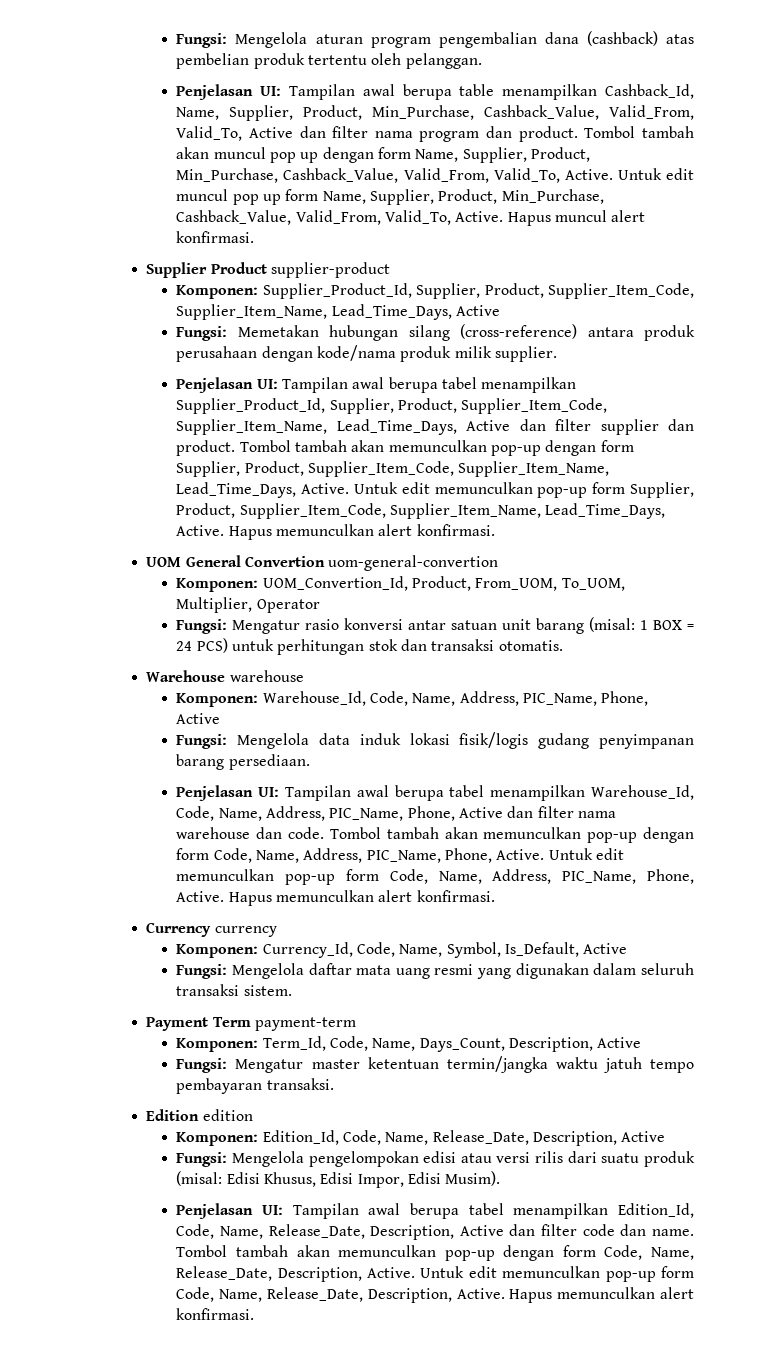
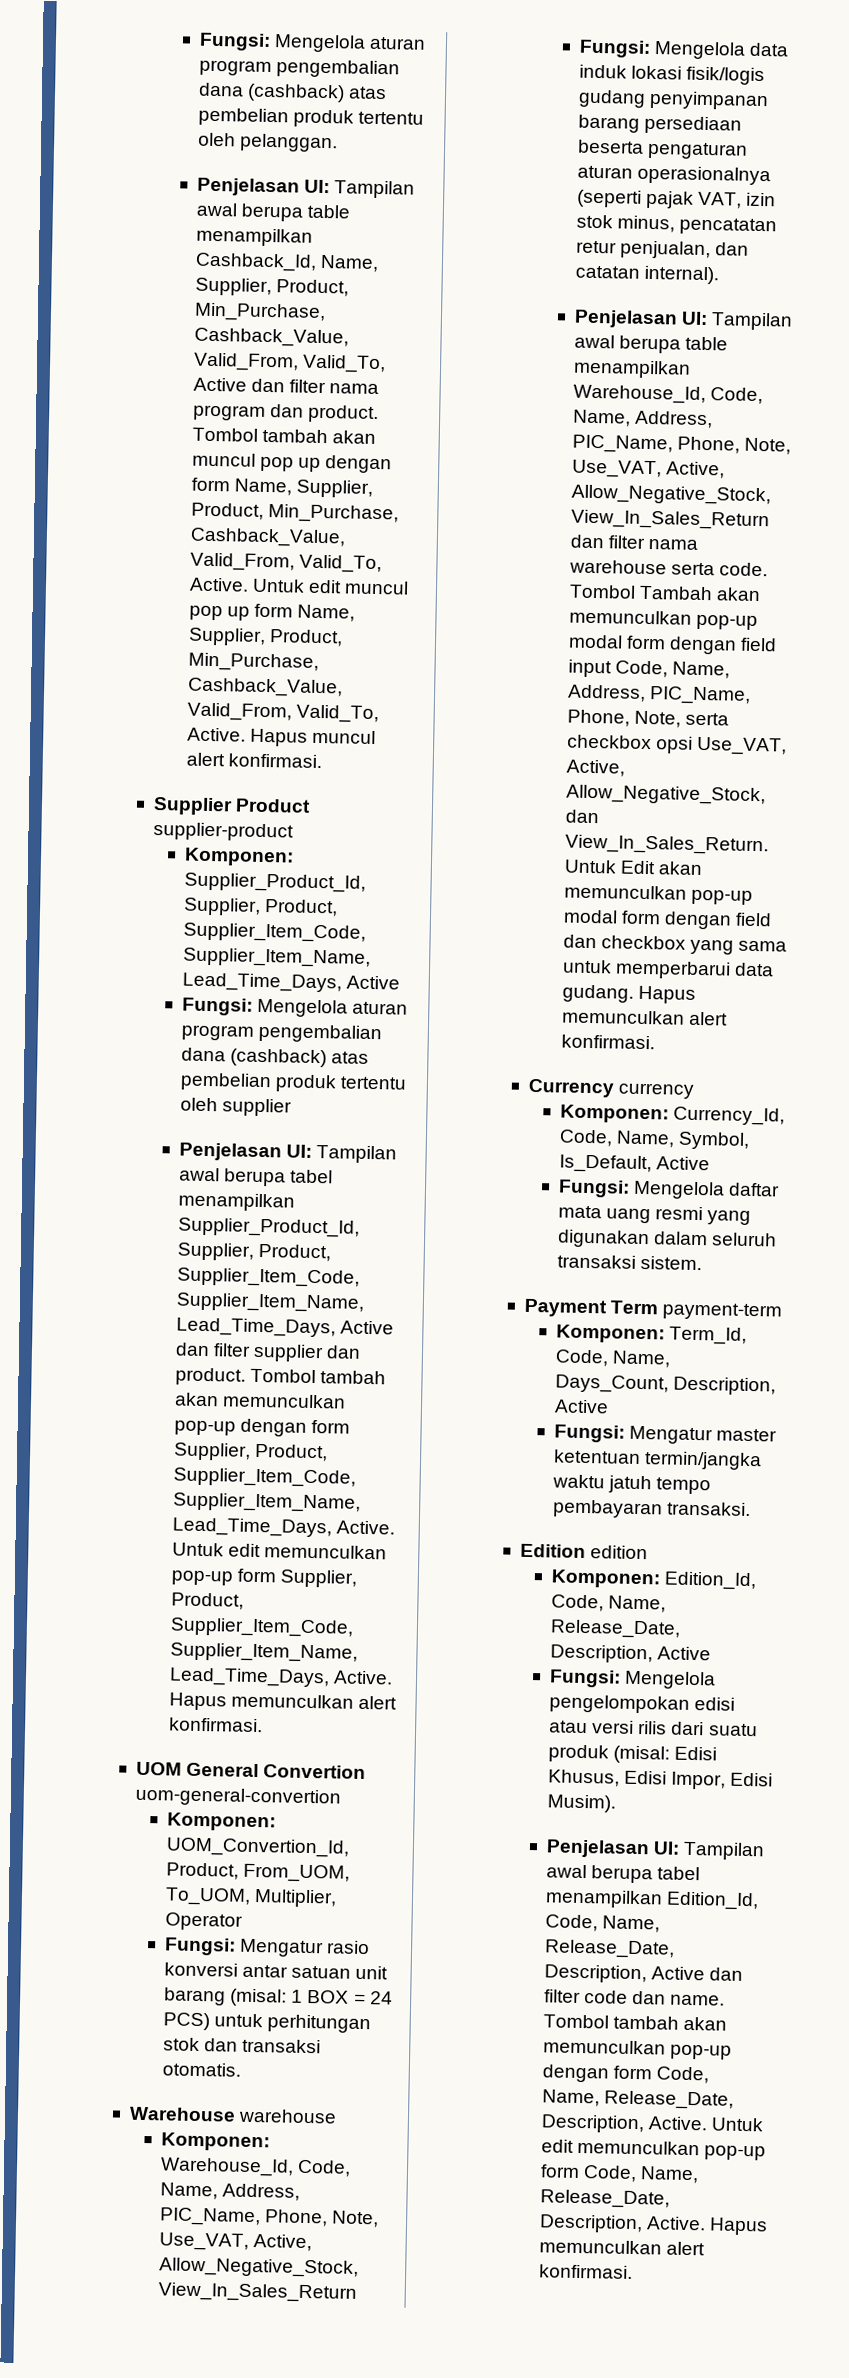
[237,324,696,341] [176,345,557,362] Memetakan hubungan silang (cross-reference) antara produk perusahaan dengan kode/nama produk milik supplier. -> [257,998,409,1018] [181,1023,383,1044] [181,1047,370,1068] [180,1072,408,1093] [180,1097,293,1117] Mengelola aturan program pengembalian dana (cashback) atas pembelian produk tertentu oleh supplier
[176,713,221,724] Active -> [331,2210,380,2228] [159,2232,313,2252] [159,2257,360,2278] [158,2282,358,2303] Note, Use_VAT, Active, Allow_Negative_Stock, View_In_Sales_Return
[228,754,310,770] [176,785,485,801] persediaan. // Penjelasan UI: Tampilan awal berupa tabel -> [644,115,743,135] [578,139,749,160] [577,165,772,186] [577,189,777,209] [576,214,778,236] [576,240,750,260] [575,265,720,285] [574,309,794,331] [574,334,729,354] persediaan beserta pengaturan aturan operasionalnya (seperti pajak VAT, izin stok minus, pencatatan retur penjualan, dan catatan internal). // Penjelasan UI: Tampilan awal berupa table
[458,807,503,818] Active -> [744,437,792,455] [572,459,726,479] [571,484,772,506] [571,509,771,531] Note, Use_VAT, Active, Allow_Negative_Stock, View_In_Sales_Return
[256,827,283,839] dan -> [671,562,716,576] serta
[386,827,694,843] [176,848,624,863] [176,869,695,885] [176,891,225,902] tambah akan memunculkan pop-up dengan form Code, Name, Address, PIC_Name, Phone, Active. Untuk edit memunculkan pop-up form Code, Name, Address, PIC_Name, Phone, Active. -> [639,585,762,602] [569,609,759,631] [568,634,778,655] [568,659,731,679] [567,684,752,705] [567,709,730,728] [567,734,788,756] [566,759,626,777] [566,784,767,806] [565,809,600,824] [565,834,770,856] [564,859,704,876] [564,884,754,905] [563,909,773,930] [563,934,788,955] [562,959,775,980] [562,984,635,1003] Tambah akan memunculkan pop-up modal form dengan field input Code, Name, Address, PIC_Name, Phone, Note, serta checkbox opsi Use_VAT, Active, Allow_Negative_Stock, dan View_In_Sales_Return. Untuk Edit akan memunculkan pop-up modal form dengan field dan checkbox yang sama untuk memperbarui data gudang.

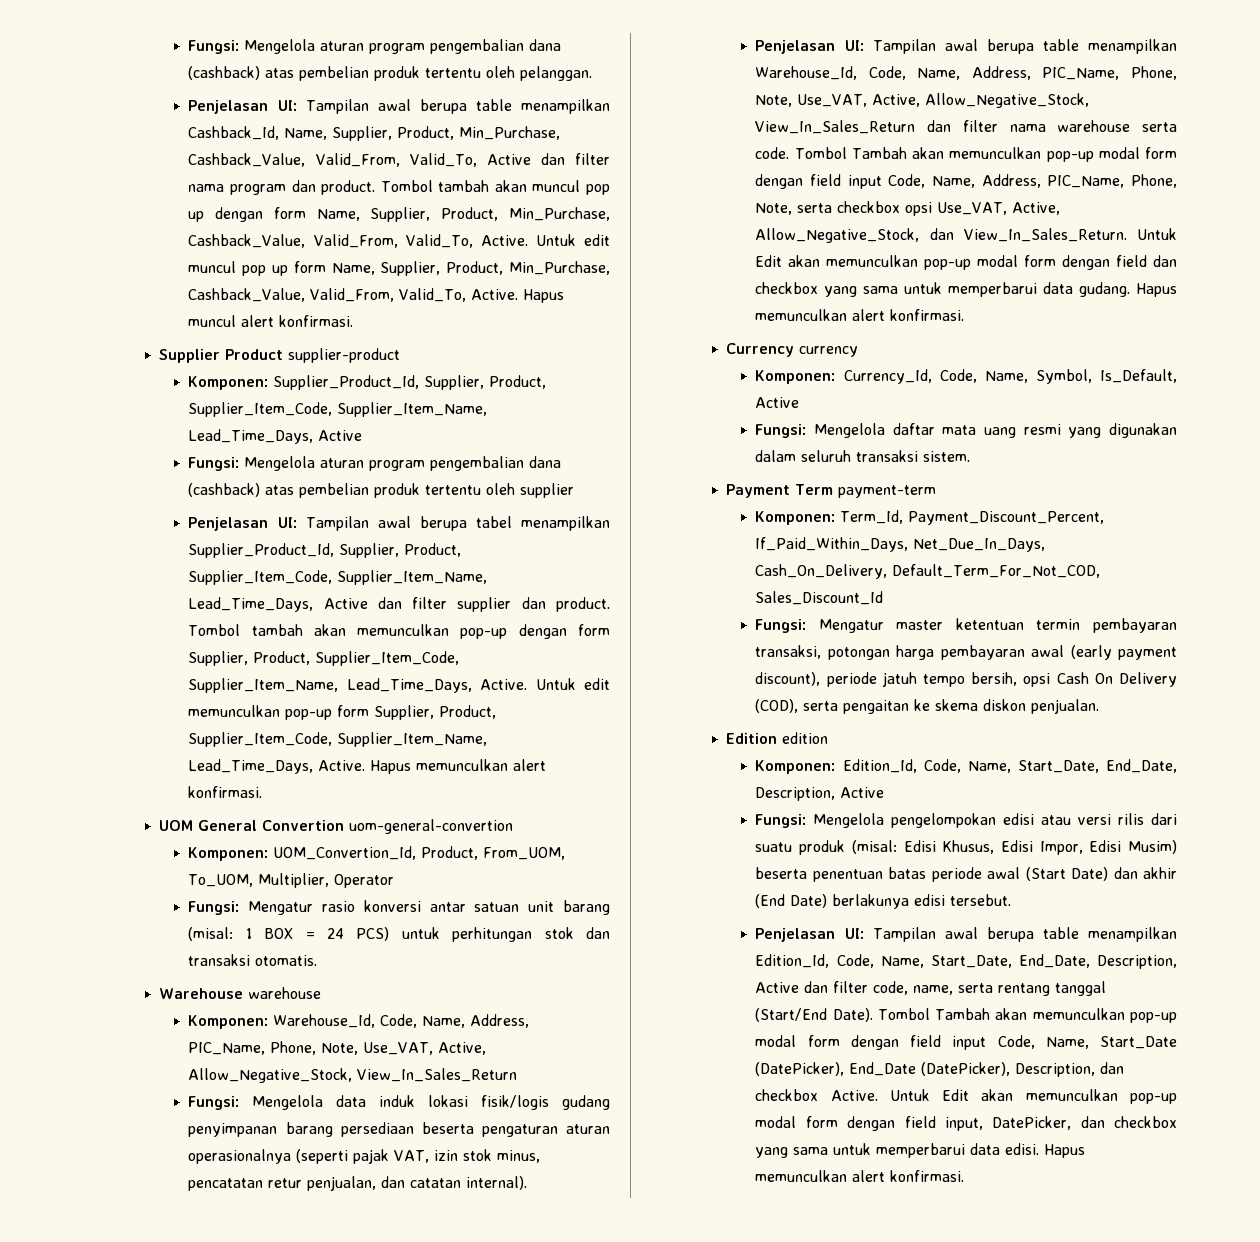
[555,1349,672,1368] [555,1374,777,1396] [554,1399,610,1414] [554,1424,778,1445] [554,1449,763,1471] [552,1474,712,1495] [553,1499,752,1519] Code, Name, Days_Count, Description, Active // Fungsi: Mengatur master ketentuan termin/jangka waktu jatuh tempo pembayaran transaksi. -> [908,511,1105,525] [755,537,1046,552] [755,564,1101,579] [755,591,884,605] [755,618,1177,633] [755,645,1177,660] [755,672,1177,687] [755,699,1100,714] Payment_Discount_Percent, If_Paid_Within_Days, Net_Due_In_Days, Cash_On_Delivery, Default_Term_For_Not_COD, Sales_Discount_Id // Fungsi: Mengatur master ketentuan termin pembayaran transaksi, potongan harga pembayaran awal (early payment discount), periode jatuh tempo bersih, opsi Cash On Delivery (COD), serta pengaitan ke skema diskon penjualan.
[550,1619,682,1639] Release_Date, -> [1017,759,1177,773] Start_Date, End_Date,
[547,1794,617,1813] [546,1839,766,1861] [546,1864,701,1884] Musim). // Penjelasan UI: Tampilan awal berupa tabel -> [1128,840,1177,854] [755,867,1177,882] [755,894,1012,909] [755,927,1079,942] Musim) beserta penentuan batas periode awal (Start Date) dan akhir (End Date) berlakunya edisi tersebut. // Penjelasan UI: Tampilan awal berupa table
[544,1939,676,1959] Release_Date, -> [930,954,1090,968] Start_Date, End_Date,
[584,1990,726,2006] [543,2014,728,2031] [543,2039,733,2060] [542,2064,710,2084] [542,2089,735,2110] [541,2114,765,2134] [541,2139,767,2161] [540,2164,700,2184] [540,2189,671,2209] [539,2214,707,2234] code dan name. Tombol tambah akan memunculkan pop-up dengan form Code, Name, Release_Date, Description, Active. Untuk edit memunculkan pop-up form Code, Name, Release_Date, Description, Active. -> [873,981,1107,996] [755,1008,1177,1023] [755,1035,1177,1050] [755,1062,1125,1077] [755,1089,1177,1104] [755,1116,1177,1131] [755,1143,1040,1158] code, name, serta rentang tanggal (Start/End Date). Tombol Tambah akan memunculkan pop-up modal form dengan field input Code, Name, Start_Date (DatePicker), End_Date (DatePicker), Description, dan checkbox Active. Untuk Edit akan memunculkan pop-up modal form dengan field input, DatePicker, dan checkbox yang sama untuk memperbarui data edisi.

